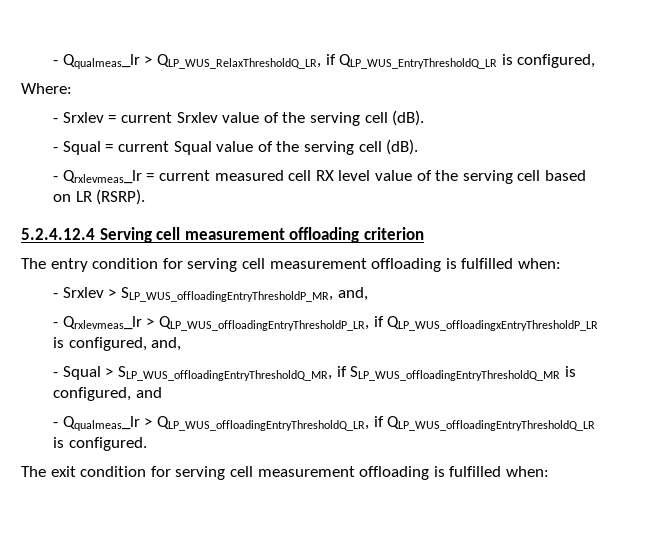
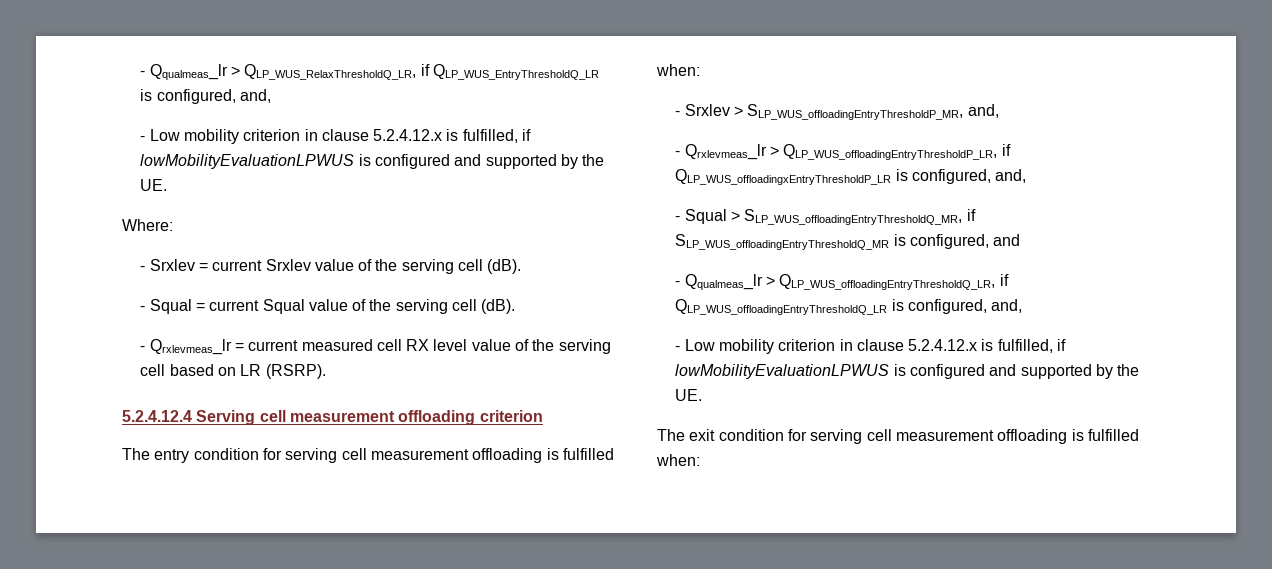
(596, 61) none -> [239,89,271,103] [140,129,532,144] [140,154,605,169] [140,179,168,191] and, // - Low mobility criterion in clause 5.2.4.12.x is fulfilled, if lowMobilityEvaluationLPWUS is configured and supported by the UE.
[68,437,147,451] configured. -> [907,299,1023,314] [675,339,1067,354] [675,364,1140,379] [675,389,703,401] configured, and, // - Low mobility criterion in clause 5.2.4.12.x is fulfilled, if lowMobilityEvaluationLPWUS is configured and supported by the UE.

